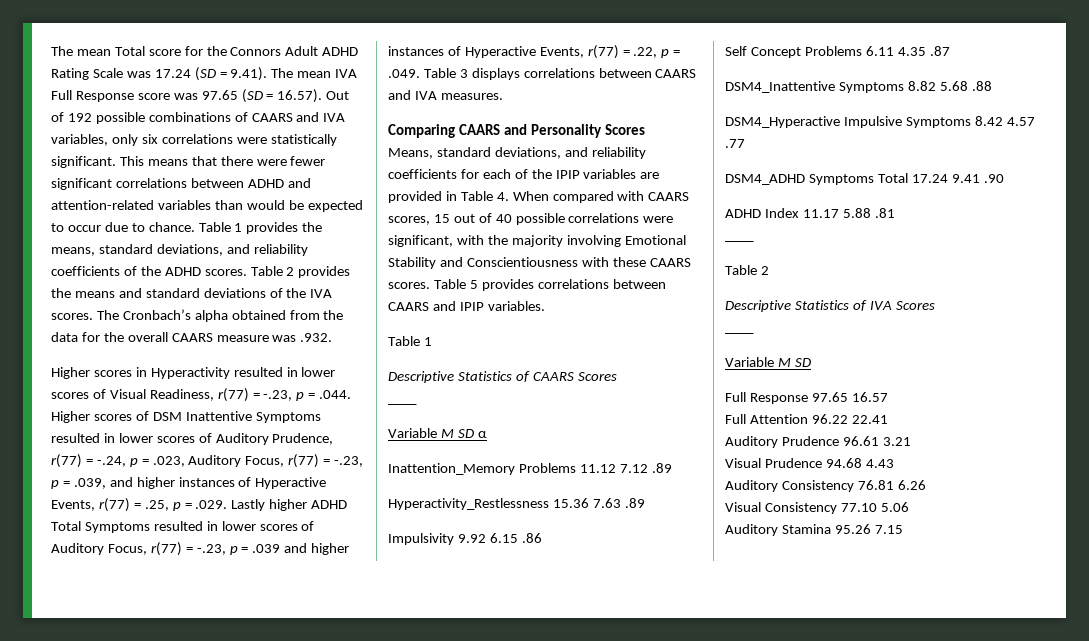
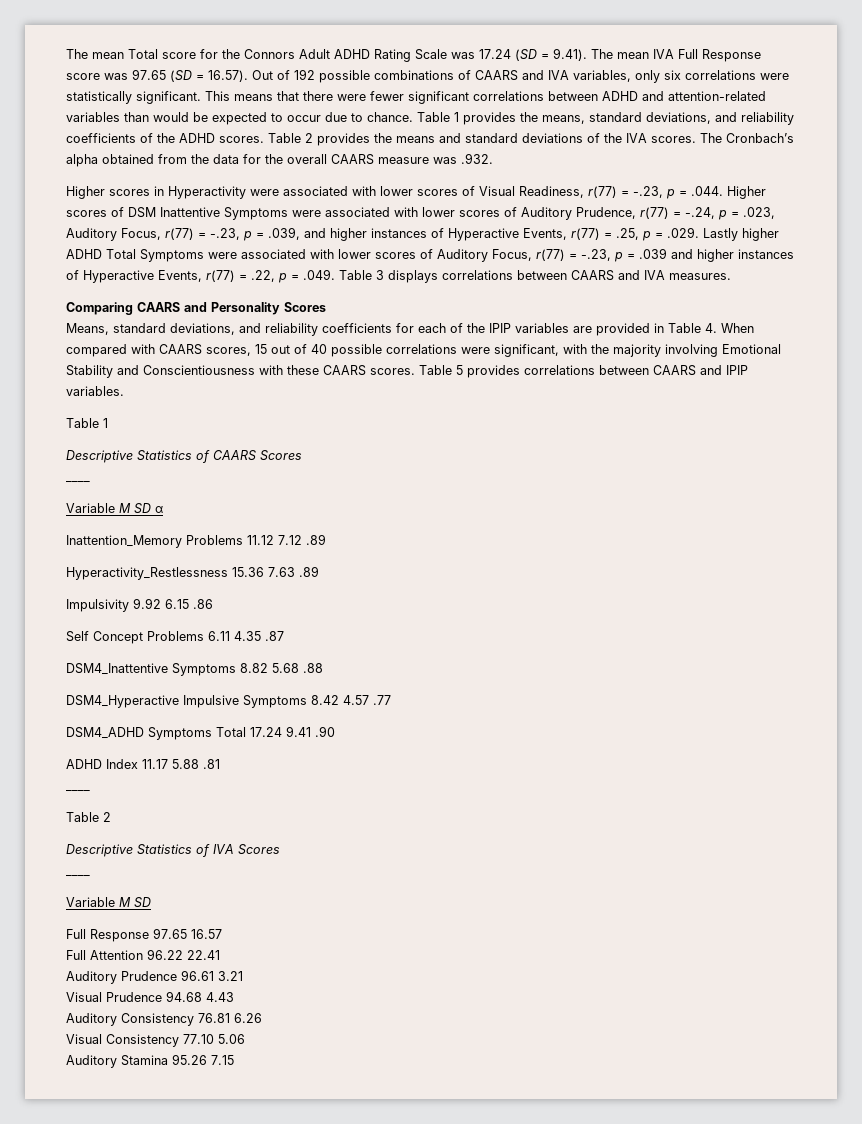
[233,367,298,377] resulted in -> [250,186,376,196] were associated with
[51,433,115,443] resulted in -> [292,207,418,217] were associated with
[153,521,218,531] resulted in -> [208,249,334,259] were associated with

